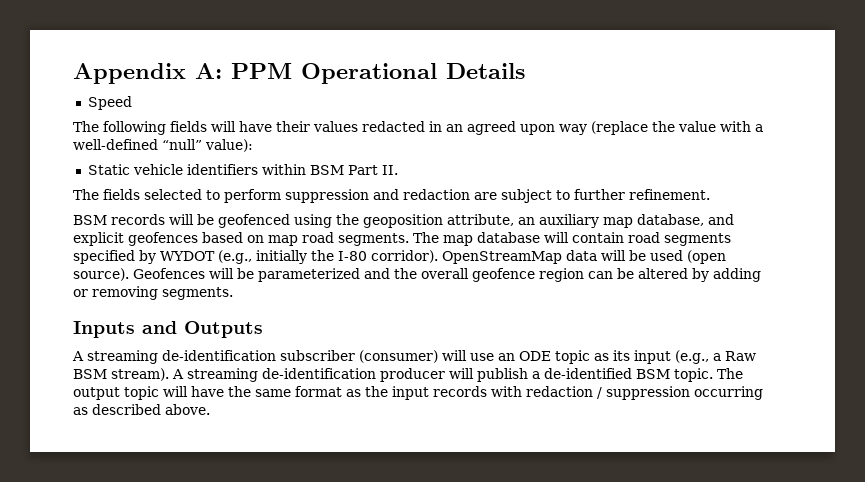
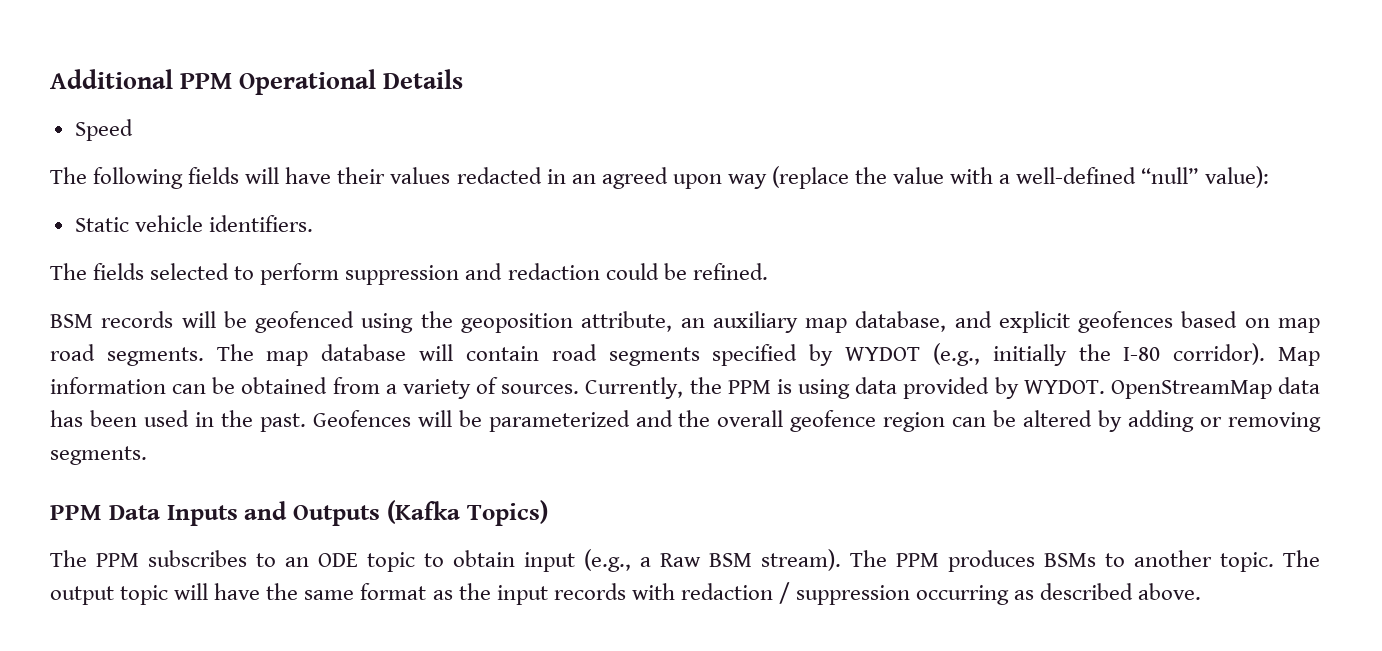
[73,63,222,84] Appendix A: -> [50,69,173,89] Additional
[186,164,398,175] identifiers within BSM Part II. -> [208,215,313,232] identifiers.
[474,189,710,203] are subject to further refinement. -> [605,263,768,280] could be refined.
[442,250,726,264] [73,268,129,281] OpenStreamMap data will be used (open source). -> [1278,347,1320,366] [50,377,1320,399] [50,410,306,432] Map information can be obtained from a variety of sources. Currently, the PPM is using data provided by WYDOT. OpenStreamMap data has been used in the past.
(233, 293) none -> [50,505,160,520] PPM Data
[72,350,494,364] // A streaming de-identification subscriber (consumer) will use -> [386,500,548,526] [50,550,276,567] (Kafka Topics) // The PPM subscribes to
[594,350,630,361] as its -> [424,550,515,567] to obtain
[172,368,670,382] A streaming de-identification producer will publish a de-identified BSM -> [850,550,1212,572] The PPM produces BSMs to another

